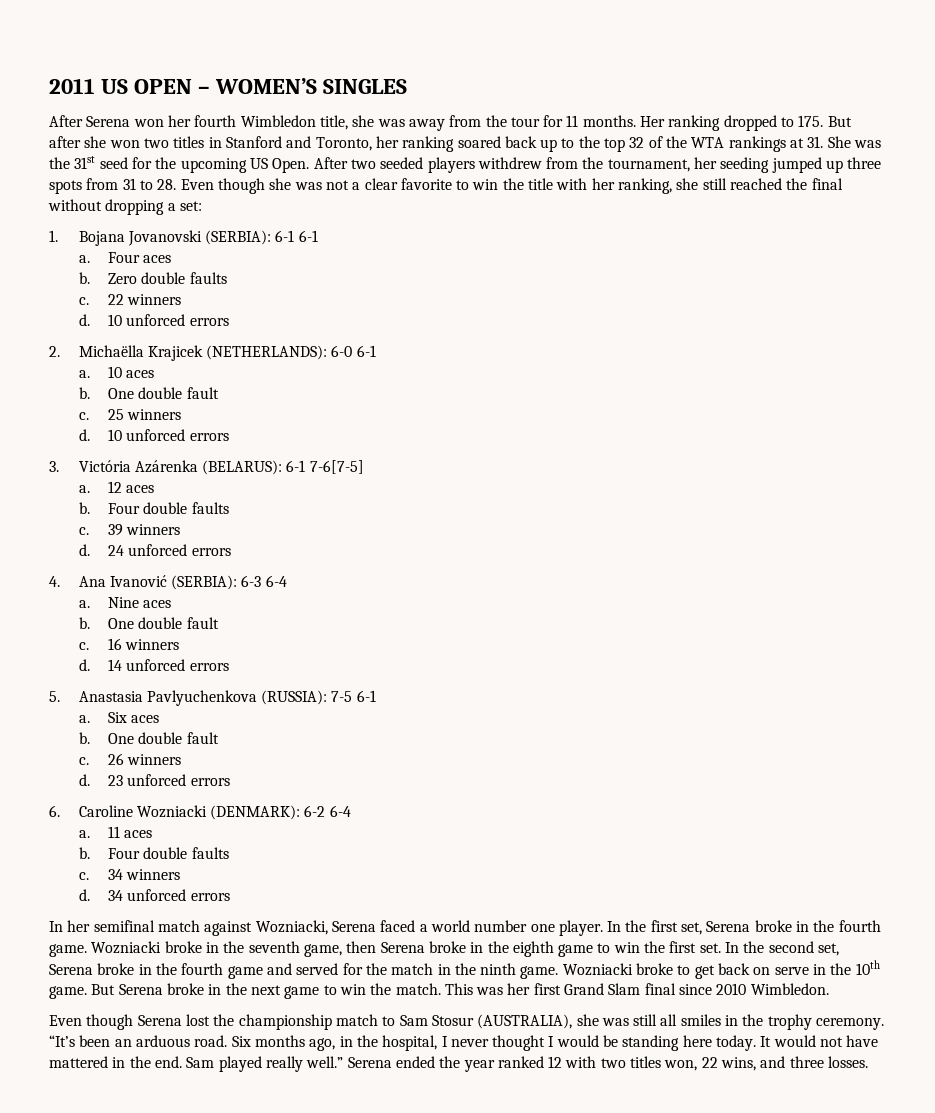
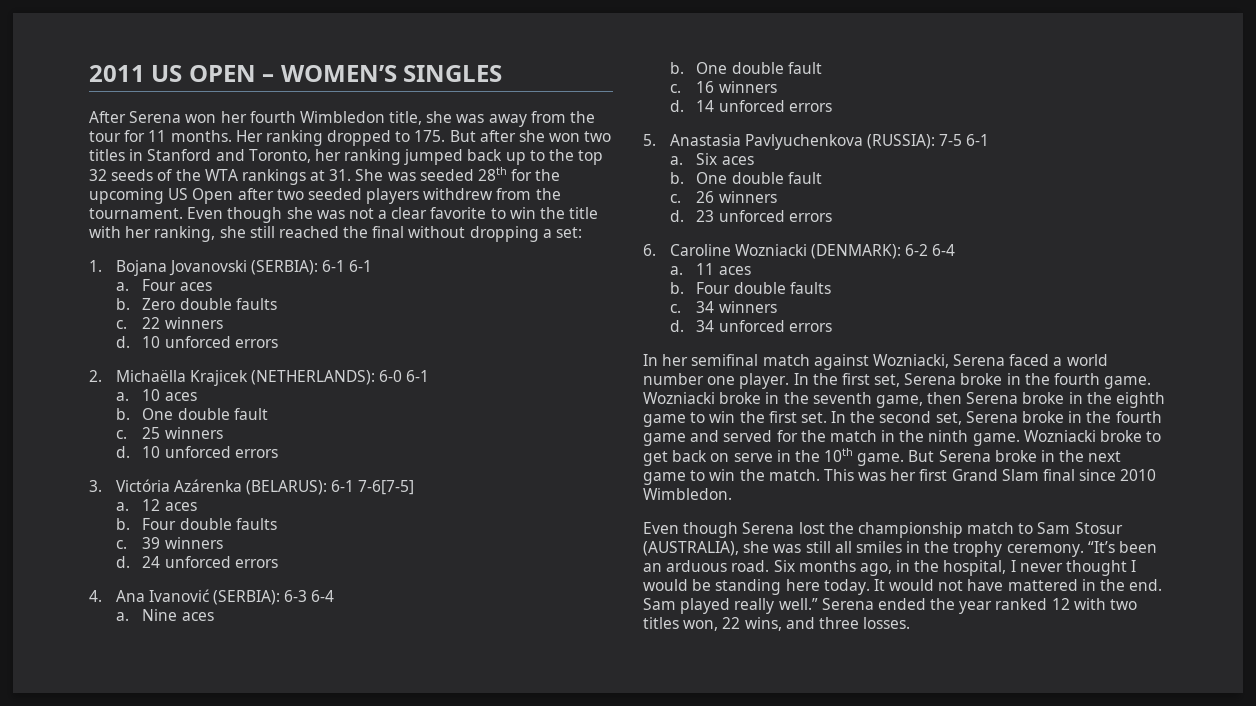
[457,136,501,148] soared -> [404,149,464,165] jumped
(645, 142) none -> [111,169,154,181] seeds
[49,156,128,169] the 31st seed -> [419,167,508,181] seeded 28th
[272,157,348,173] Open. After -> [192,188,274,204] Open after
[607,157,882,173] [49,178,177,194] tournament, her seeding jumped up three spots from 31 to 28. -> [89,208,183,219] tournament.

